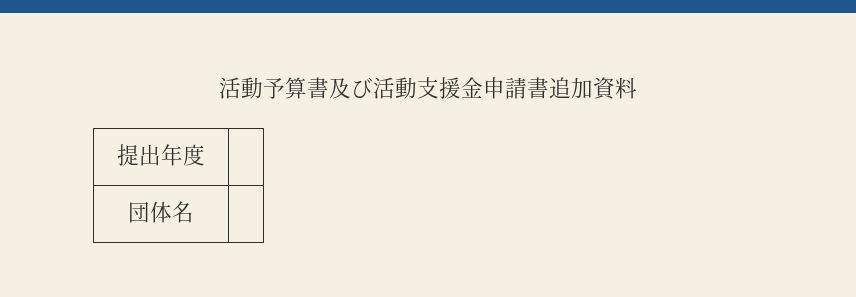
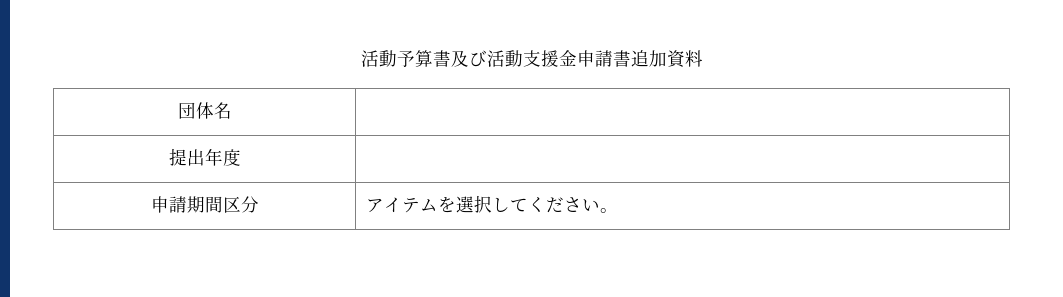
(637, 88) none -> [177,102,232,119] // 団体名 |
[128,201,194,223] 団体名 | -> [150,196,259,213] [365,195,618,213] 申請期間区分 | アイテムを選択してください。

